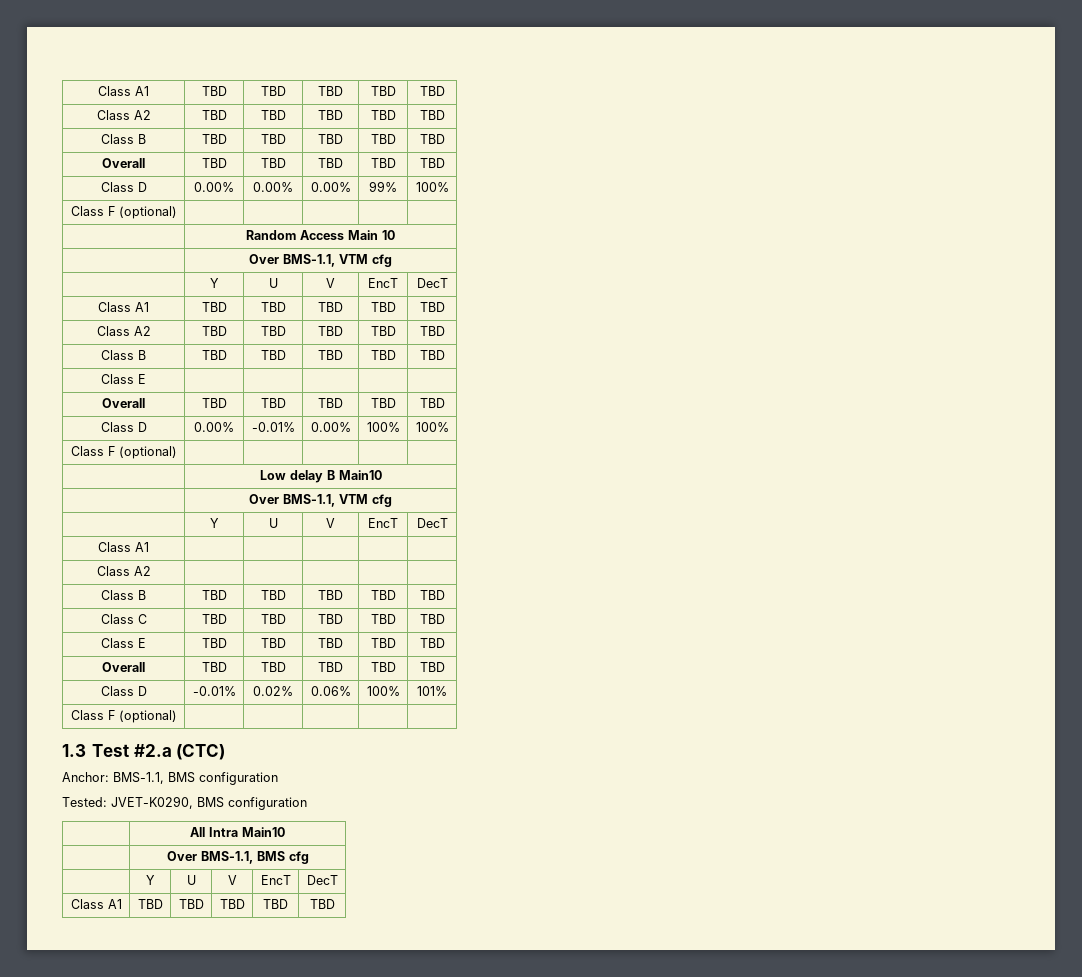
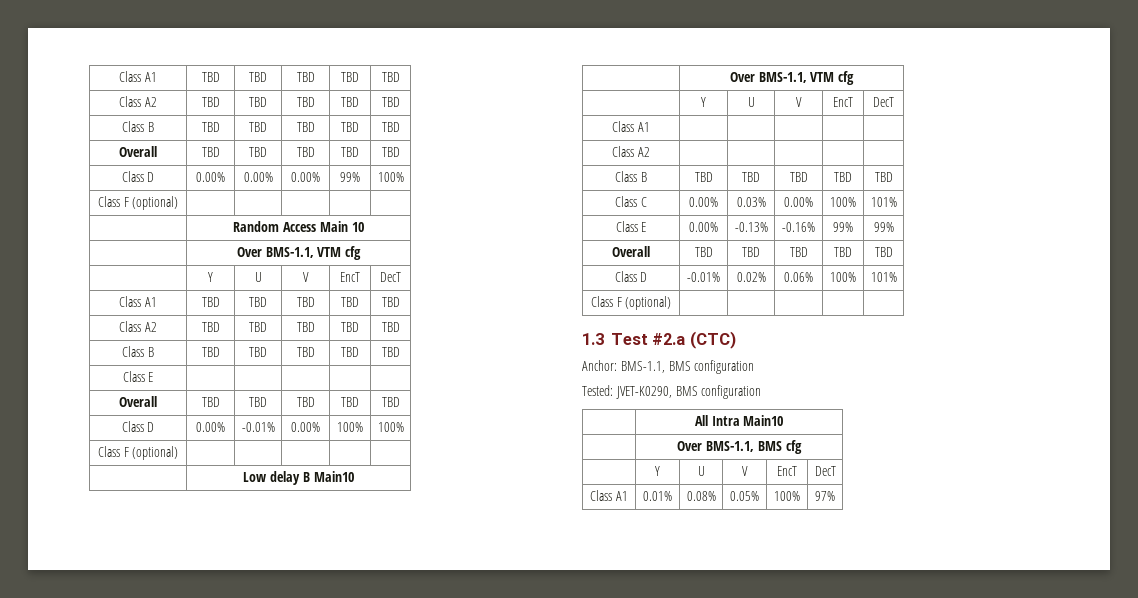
[201,614,227,624] [260,614,286,624] [318,614,343,624] [370,614,396,624] [419,614,445,624] [101,638,146,648] [201,638,227,648] [260,638,286,648] [318,638,343,648] [370,638,396,648] [419,638,445,648] TBD | TBD | TBD | TBD | TBD // Class E | TBD | TBD | TBD | TBD | TBD -> [689,197,718,207] [736,197,766,207] [784,197,813,207] [830,197,856,207] [870,197,897,207] [615,221,647,232] [689,222,718,232] [734,222,768,232] [782,222,815,232] [833,222,853,232] [873,222,894,232] 0.00% | 0.03% | 0.00% | 100% | 101% // Class E | 0.00% | -0.13% | -0.16% | 99% | 99%
[137,899,163,909] [178,899,204,909] [219,899,245,909] [263,899,288,909] [309,899,335,909] TBD | TBD | TBD | TBD | TBD -> [643,491,672,501] [686,491,716,501] [730,491,759,501] [774,491,800,501] [815,491,835,501] 0.01% | 0.08% | 0.05% | 100% | 97%

